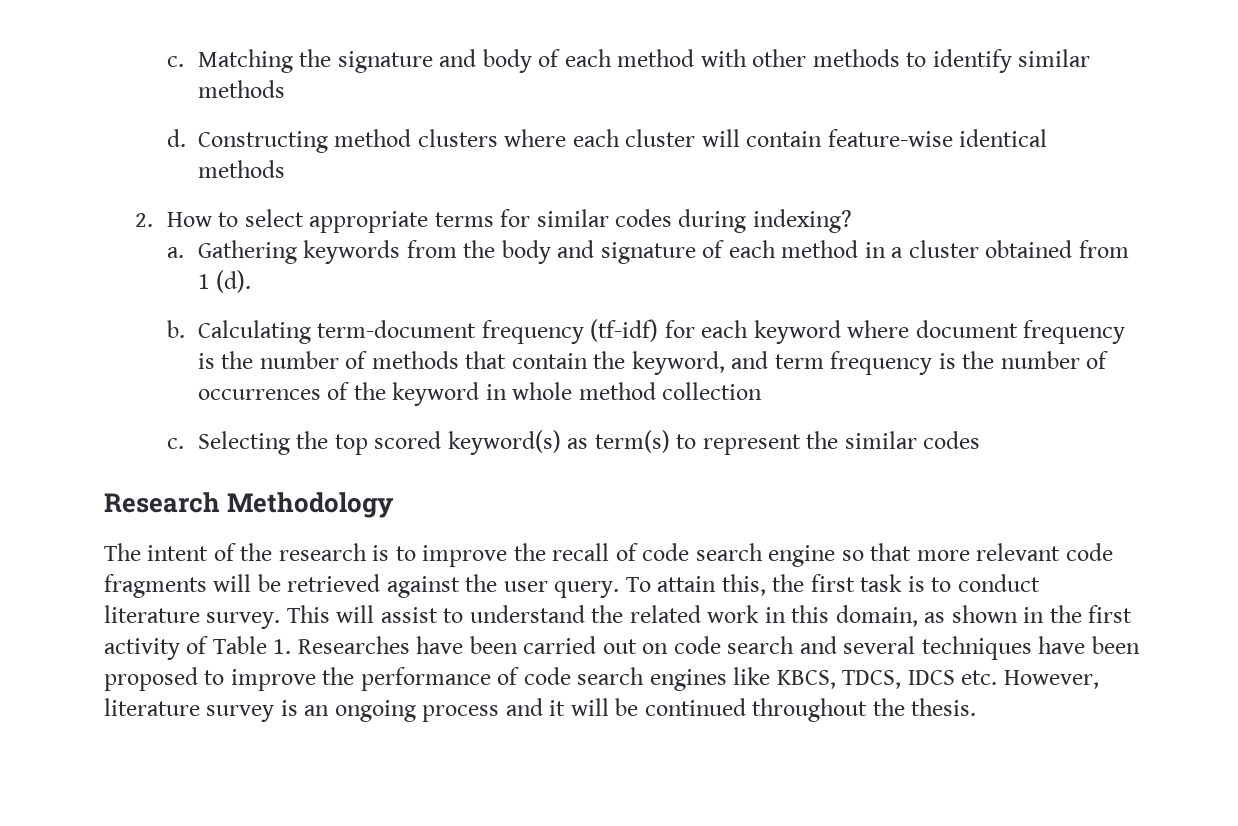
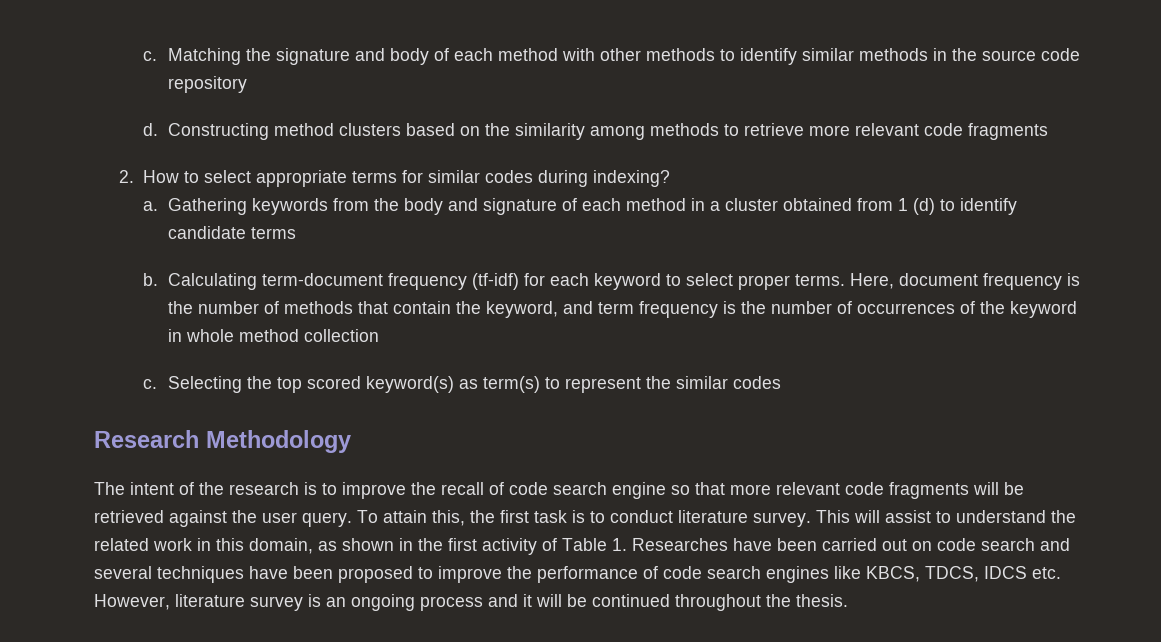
(285, 89) none -> [933,48,1081,61] [168,76,248,93] in the source code repository
[504,129,1048,147] [197,160,285,178] where each cluster will contain feature-wise identical methods -> [406,123,1049,140] based on the similarity among methods to retrieve more relevant code fragments
[216,270,252,293] (d). -> [913,198,1018,215] [168,226,297,239] (d) to identify candidate terms
[847,320,910,338] where -> [666,273,895,290] to select proper terms. Here,

